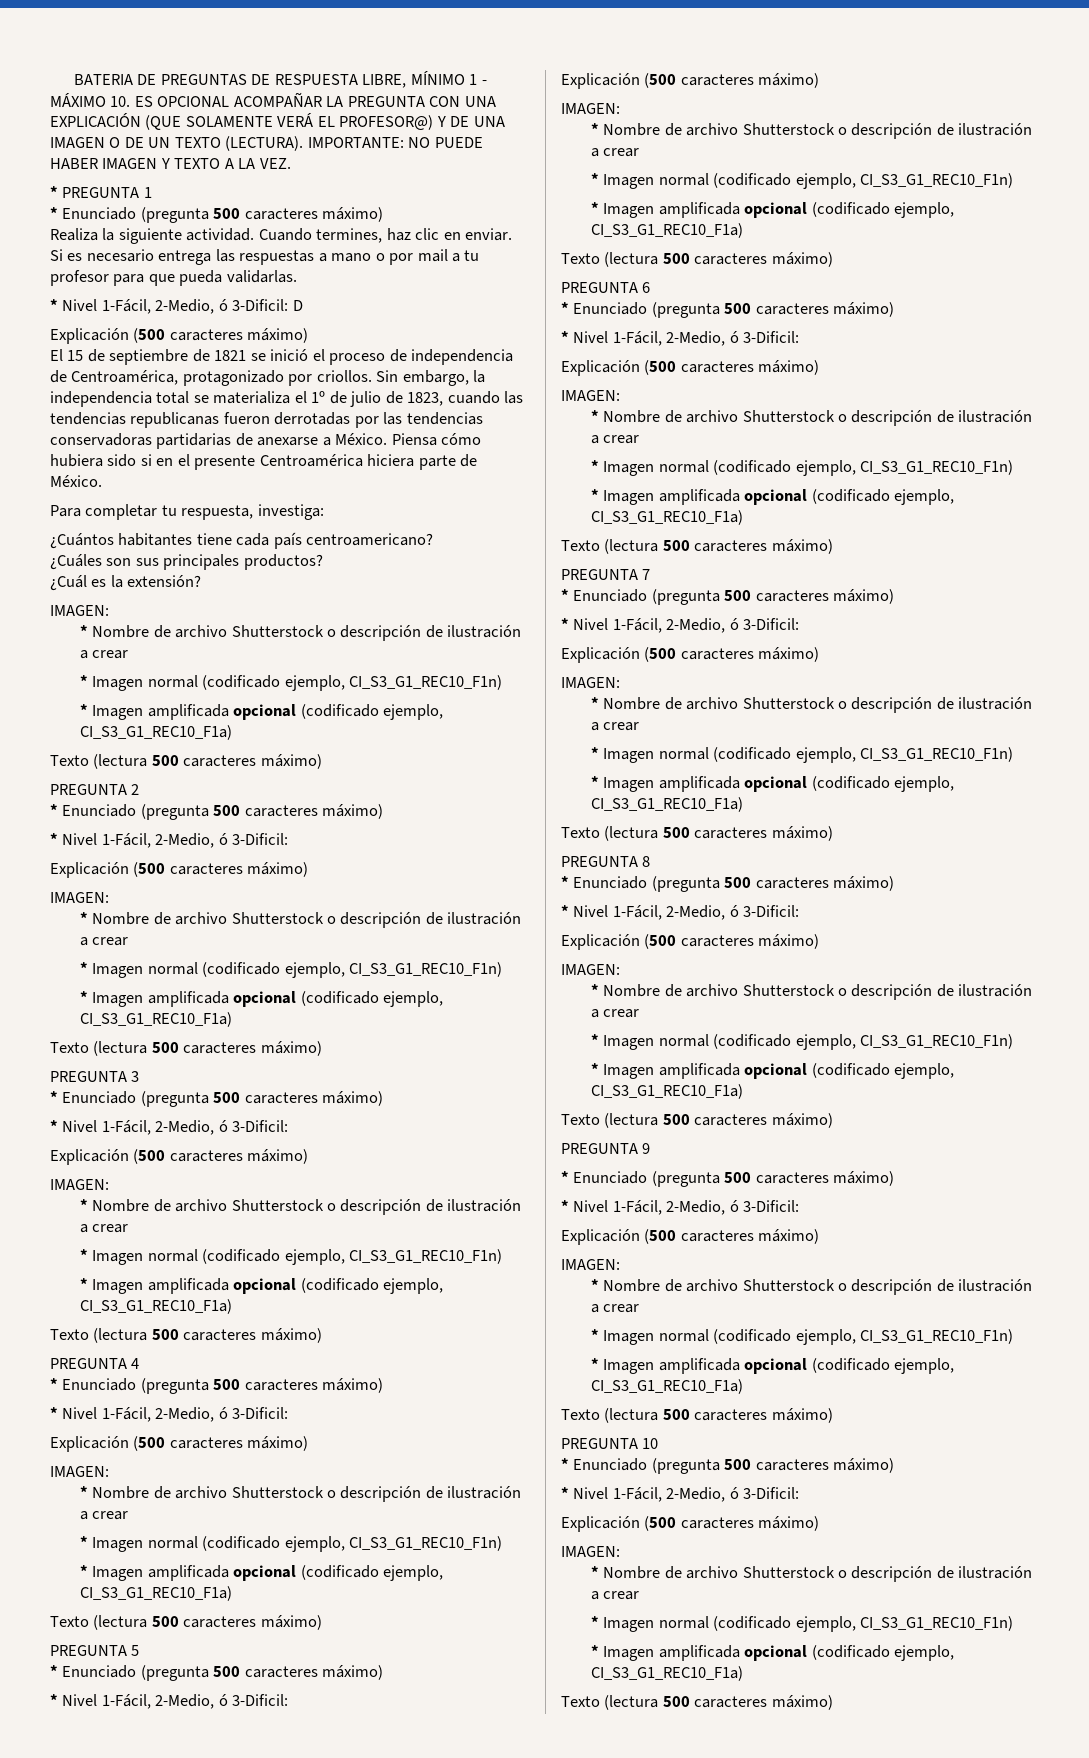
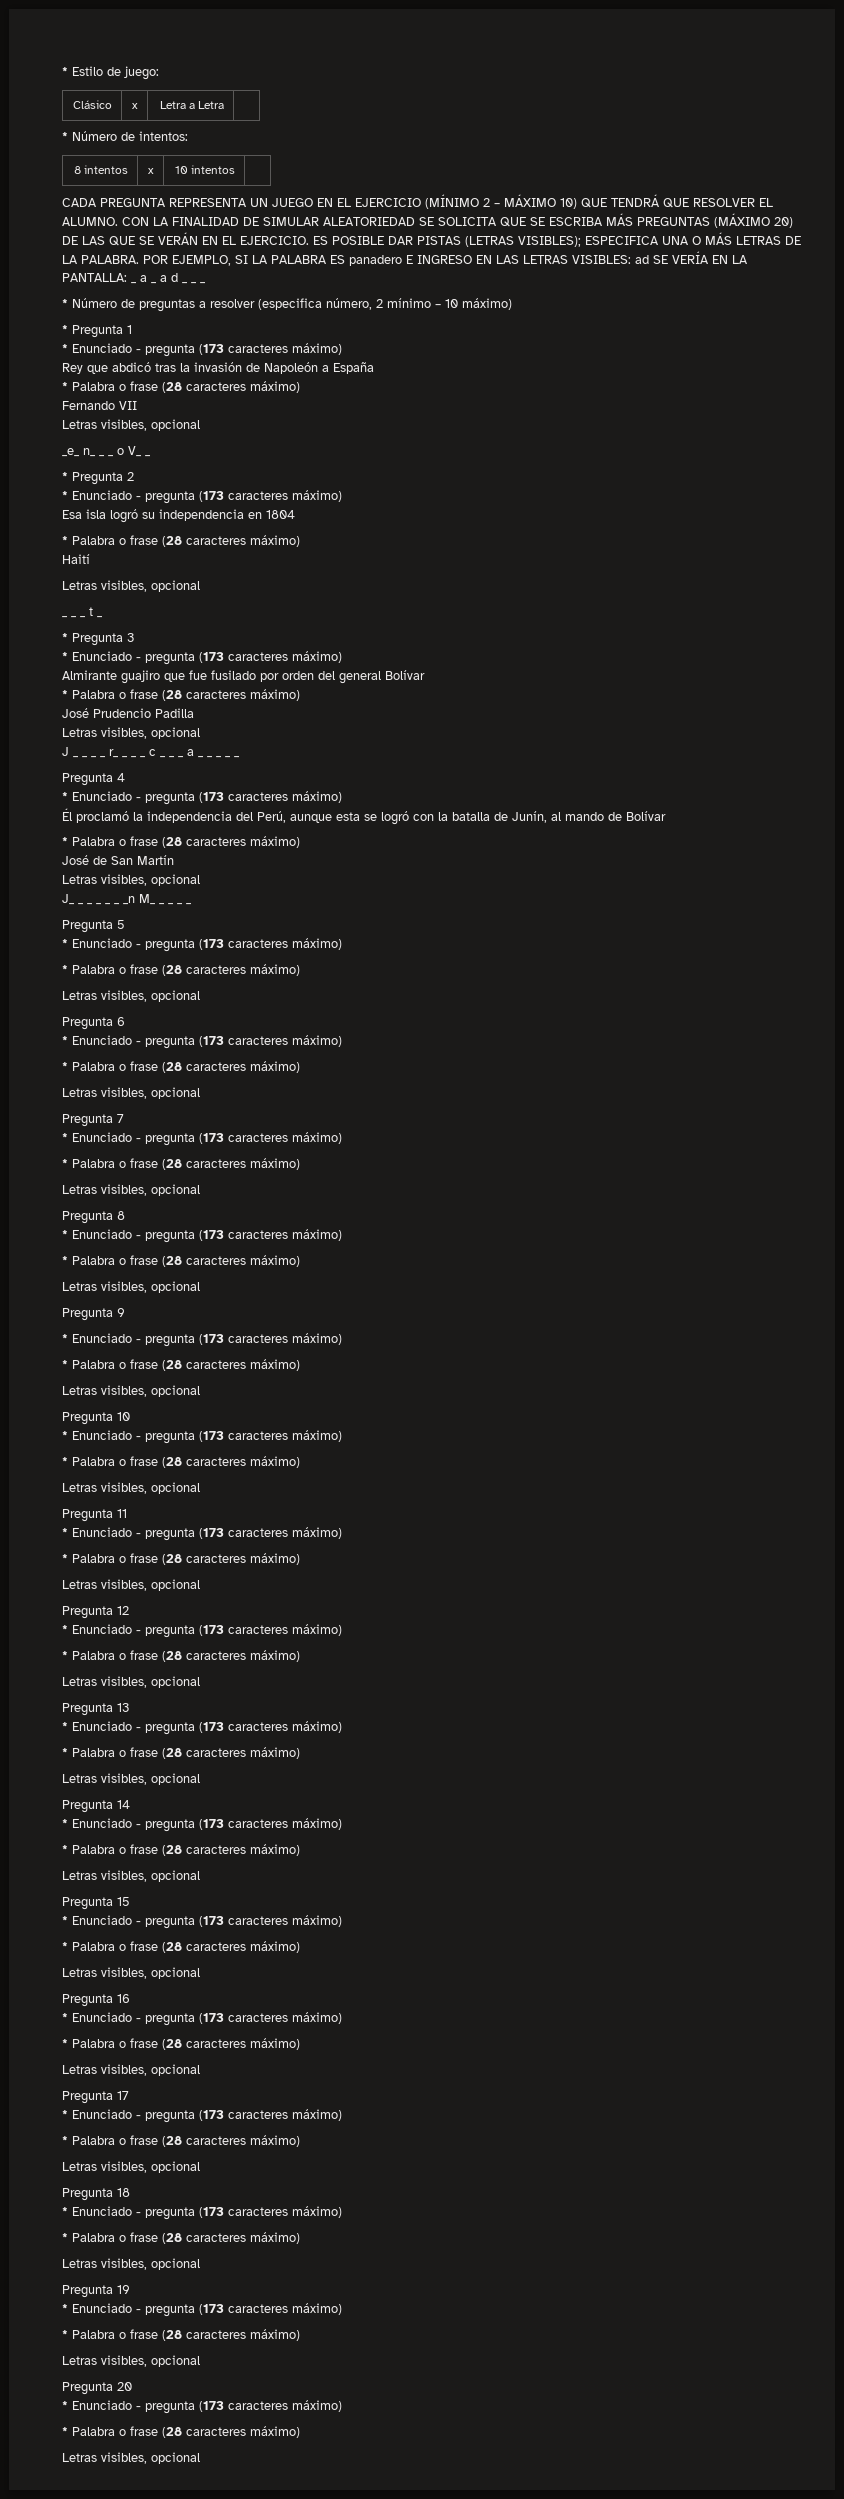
[73,71,487,88] [50,92,496,107] [50,113,505,130] [50,136,483,151] [50,158,291,169] [50,186,140,198] BATERIA DE PREGUNTAS DE RESPUESTA LIBRE, MÍNIMO 1 - MÁXIMO 10. ES OPCIONAL ACOMPAÑAR LA PREGUNTA CON UNA EXPLICACIÓN (QUE SOLAMENTE VERÁ EL PROFESOR@) Y DE UNA IMAGEN O DE UN TEXTO (LECTURA). IMPORTANTE: NO PUEDE HABER IMAGEN Y TEXTO A LA VEZ. // * PREGUNTA -> [62,66,159,80] [73,100,113,109] [131,103,138,109] [160,101,225,109] [62,131,188,141] [74,165,129,174] [147,168,154,174] [175,165,236,174] [62,194,773,209] [62,213,793,228] [62,232,801,247] [62,251,748,266] [62,273,127,282] [131,282,137,284] [140,275,147,282] [151,282,157,284] [160,273,178,282] [182,282,206,284] [62,298,512,312] [62,325,123,338] * Estilo de juego: // Clásico | x | Letra a Letra | // * Número de intentos: // 8 intentos | x | 10 intentos | // CADA PREGUNTA REPRESENTA UN JUEGO EN EL EJERCICIO (MÍNIMO 2 – MÁXIMO 10) QUE TENDRÁ QUE RESOLVER EL ALUMNO. CON LA FINALIDAD DE SIMULAR ALEATORIEDAD SE SOLICITA QUE SE ESCRIBA MÁS PREGUNTAS (MÁXIMO 20) DE LAS QUE SE VERÁN EN EL EJERCICIO. ES POSIBLE DAR PISTAS (LETRAS VISIBLES); ESPECIFICA UNA O MÁS LETRAS DE LA PALABRA. POR EJEMPLO, SI LA PALABRA ES panadero E INGRESO EN LAS LETRAS VISIBLES: ad SE VERÍA EN LA PANTALLA: _ a _ a d _ _ _ // * Número de preguntas a resolver (especifica número, 2 mínimo – 10 máximo) // * Pregunta
[140,207,384,223] [50,228,513,244] [50,249,480,265] [50,270,297,286] [50,299,303,314] [50,328,309,344] [50,349,514,365] [50,370,486,386] [50,391,524,407] [50,412,483,428] [50,433,482,449] [50,454,478,470] [50,475,102,487] [50,504,324,520] [50,532,434,549] [50,554,323,570] [50,575,202,591] [50,605,109,616] [79,625,522,641] [79,650,129,659] [79,675,502,691] [79,704,443,720] [79,725,232,740] [50,754,322,769] [50,784,140,795] [50,804,384,820] [50,833,289,848] [50,862,309,878] [50,892,109,903] [79,912,522,928] [79,937,129,946] [79,962,502,978] [79,991,443,1007] [79,1012,232,1027] [50,1041,322,1056] [50,1071,140,1082] [50,1091,384,1107] [50,1120,289,1135] [50,1149,309,1165] [50,1179,109,1190] [79,1199,522,1215] [79,1224,129,1233] [79,1249,502,1265] [79,1278,443,1294] [79,1299,232,1314] [50,1328,322,1343] [50,1358,140,1369] [50,1378,384,1394] [50,1407,289,1422] [50,1436,309,1452] [50,1466,109,1477] [79,1486,522,1502] [79,1511,129,1520] [79,1536,502,1552] [79,1565,443,1581] [79,1586,232,1601] [50,1615,322,1630] [50,1645,140,1656] [50,1665,384,1681] [50,1694,289,1709] [561,73,820,89] [561,103,620,114] [590,123,1033,139] [590,148,640,157] [590,173,1013,189] [590,202,954,218] [590,223,743,238] [561,252,833,267] [561,282,651,293] [561,302,895,318] [561,331,800,346] [561,360,820,376] [561,390,620,401] [590,410,1033,426] [590,435,640,444] [590,460,1013,476] [590,489,954,505] [590,510,743,525] [561,539,833,554] [561,569,651,580] [561,589,895,605] [561,618,800,633] [561,647,820,663] [561,677,620,688] [590,697,1033,713] [590,722,640,731] [590,747,1013,763] [590,776,954,792] [590,797,743,812] [561,826,833,841] [561,856,651,867] [561,876,895,892] [561,905,800,920] [561,934,820,950] [561,964,620,975] [590,984,1033,1000] [590,1009,640,1018] [590,1034,1013,1050] [590,1063,954,1079] [590,1084,743,1099] [561,1113,833,1128] [561,1143,651,1154] [561,1171,895,1187] [561,1200,800,1215] [561,1229,820,1245] [561,1259,620,1270] [590,1279,1033,1295] [590,1304,640,1313] [590,1329,1013,1345] [590,1358,954,1374] [590,1379,743,1394] [561,1408,833,1423] [561,1438,659,1449] [561,1458,895,1474] [561,1487,800,1502] [561,1516,820,1532] [561,1546,620,1557] [590,1566,1033,1582] [590,1591,640,1600] [590,1616,1013,1632] [590,1645,954,1661] [590,1666,743,1681] [561,1695,833,1710] (pregunta 500 caracteres máximo) // Realiza la siguiente actividad. Cuando termines, haz clic en enviar. Si es necesario entrega las respuestas a mano o por mail a tu profesor para que pueda validarlas. // * Nivel 1-Fácil, 2-Medio, ó 3-Dificil: D // Explicación (500 caracteres máximo) // El 15 de septiembre de 1821 se inició el proceso de independencia de Centroamérica, protagonizado por criollos. Sin embargo, la independencia total se materializa el 1º de julio de 1823, cuando las tendencias republicanas fueron derrotadas por las tendencias conservadoras partidarias de anexarse a México. Piensa cómo hubiera sido si en el presente Centroamérica hiciera parte de México. // Para completar tu respuesta, investiga: // ¿Cuántos habitantes tiene cada país centroamericano? // ¿Cuáles son sus principales productos? // ¿Cuál es la extensión? // IMAGEN: // * Nombre de archivo Shutterstock o descripción de ilustración a crear // * Imagen normal (codificado ejemplo, CI_S3_G1_REC10_F1n) // * Imagen amplificada opcional (codificado ejemplo, CI_S3_G1_REC10_F1a) // Texto (lectura 500 caracteres máximo) // PREGUNTA 2 // * Enunciado (pregunta 500 caracteres máximo) // * Nivel 1-Fácil, 2-Medio, ó 3-Dificil: // Explicación (500 caracteres máximo) // IMAGEN: // * Nombre de archivo Shutterstock o descripción de ilustración a crear // * Imagen normal (codificado ejemplo, CI_S3_G1_REC10_F1n) // * Imagen amplificada opcional (codificado ejemplo, CI_S3_G1_REC10_F1a) // Texto (lectura 500 caracteres máximo) // PREGUNTA 3 // * Enunciado (pregunta 500 caracteres máximo) // * Nivel 1-Fácil, 2-Medio, ó 3-Dificil: // Explicación (500 caracteres máximo) // IMAGEN: // * Nombre de archivo Shutterstock o descripción de ilustración a crear // * Imagen normal (codificado ejemplo, CI_S3_G1_REC10_F1n) // * Imagen amplificada opcional (codificado ejemplo, CI_S3_G1_REC10_F1a) // Texto (lectura 500 caracteres máximo) // PREGUNTA 4 // * Enunciado (pregunta 500 caracteres máximo) // * Nivel 1-Fácil, 2-Medio, ó 3-Dificil: // Explicación (500 caracteres máximo) // IMAGEN: // * Nombre de archivo Shutterstock o descripción de ilustración a crear // * Imagen normal (codificado ejemplo, CI_S3_G1_REC10_F1n) // * Imagen amplificada opcional (codificado ejemplo, CI_S3_G1_REC10_F1a) // Texto (lectura 500 caracteres máximo) // PREGUNTA 5 // * Enunciado (pregunta 500 caracteres máximo) // * Nivel 1-Fácil, 2-Medio, ó 3-Dificil: // Explicación (500 caracteres máximo) // IMAGEN: // * Nombre de archivo Shutterstock o descripción de ilustración a crear // * Imagen normal (codificado ejemplo, CI_S3_G1_REC10_F1n) // * Imagen amplificada opcional (codificado ejemplo, CI_S3_G1_REC10_F1a) // Texto (lectura 500 caracteres máximo) // PREGUNTA 6 // * Enunciado (pregunta 500 caracteres máximo) // * Nivel 1-Fácil, 2-Medio, ó 3-Dificil: // Explicación (500 caracteres máximo) // IMAGEN: // * Nombre de archivo Shutterstock o descripción de ilustración a crear // * Imagen normal (codificado ejemplo, CI_S3_G1_REC10_F1n) // * Imagen amplificada opcional (codificado ejemplo, CI_S3_G1_REC10_F1a) // Texto (lectura 500 caracteres máximo) // PREGUNTA 7 // * Enunciado (pregunta 500 caracteres máximo) // * Nivel 1-Fácil, 2-Medio, ó 3-Dificil: // Explicación (500 caracteres máximo) // IMAGEN: // * Nombre de archivo Shutterstock o descripción de ilustración a crear // * Imagen normal (codificado ejemplo, CI_S3_G1_REC10_F1n) // * Imagen amplificada opcional (codificado ejemplo, CI_S3_G1_REC10_F1a) // Texto (lectura 500 caracteres máximo) // PREGUNTA 8 // * Enunciado (pregunta 500 caracteres máximo) // * Nivel 1-Fácil, 2-Medio, ó 3-Dificil: // Explicación (500 caracteres máximo) // IMAGEN: // * Nombre de archivo Shutterstock o descripción de ilustración a crear // * Imagen normal (codificado ejemplo, CI_S3_G1_REC10_F1n) // * Imagen amplificada opcional (codificado ejemplo, CI_S3_G1_REC10_F1a) // Texto (lectura 500 caracteres máximo) // PREGUNTA 9 // * Enunciado (pregunta 500 caracteres máximo) // * Nivel 1-Fácil, 2-Medio, ó 3-Dificil: // Explicación (500 caracteres máximo) // IMAGEN: // * Nombre de archivo Shutterstock o descripción de ilustración a crear // * Imagen normal (codificado ejemplo, CI_S3_G1_REC10_F1n) // * Imagen amplificada opcional (codificado ejemplo, CI_S3_G1_REC10_F1a) // Texto (lectura 500 caracteres máximo) // PREGUNTA 10 // * Enunciado (pregunta 500 caracteres máximo) // * Nivel 1-Fácil, 2-Medio, ó 3-Dificil: // Explicación (500 caracteres máximo) // IMAGEN: // * Nombre de archivo Shutterstock o descripción de ilustración a crear // * Imagen normal (codificado ejemplo, CI_S3_G1_REC10_F1n) // * Imagen amplificada opcional (codificado ejemplo, CI_S3_G1_REC10_F1a) // Texto (lectura 500 caracteres máximo) -> [136,343,342,357] [62,362,374,374] [62,381,300,393] [62,401,137,410] [62,419,200,431] [62,448,114,457] [117,446,151,457] [62,472,134,485] [62,490,342,504] [62,509,295,523] [62,535,300,547] [62,554,90,564] [62,580,200,592] [62,616,86,618] [89,607,93,616] [97,616,103,618] [62,633,134,646] [62,651,342,665] [62,670,425,684] [62,689,300,701] [62,708,194,718] [62,727,200,739] [62,747,69,756] [73,749,146,758] [149,749,156,756] [160,756,184,758] [187,749,194,756] [198,756,240,758] [62,773,125,786] [62,791,342,805] [62,808,666,825] [62,836,300,848] [62,855,174,865] [62,874,200,886] [62,894,192,905] [62,920,125,933] [62,938,342,952] [62,964,300,976] [62,990,200,1002] [62,1017,125,1030] [62,1035,342,1049] [62,1061,300,1073] [62,1087,200,1099] [62,1114,124,1127] [62,1132,342,1146] [62,1158,300,1170] [62,1184,200,1196] [62,1211,125,1224] [62,1229,342,1243] [62,1255,300,1267] [62,1281,200,1293] [62,1308,125,1321] [62,1333,342,1347] [62,1359,300,1371] [62,1385,200,1397] [62,1412,130,1425] [62,1430,342,1444] [62,1456,300,1468] [62,1482,200,1494] [62,1509,127,1522] [62,1527,342,1541] [62,1553,300,1565] [62,1579,200,1591] [62,1606,129,1619] [62,1624,342,1638] [62,1650,300,1662] [62,1676,200,1688] [62,1703,129,1716] [62,1721,342,1735] [62,1747,300,1759] [62,1773,200,1785] [62,1800,130,1813] [62,1818,342,1832] [62,1844,300,1856] [62,1870,200,1882] [62,1897,130,1910] [62,1915,342,1929] [62,1941,300,1953] [62,1967,200,1979] [62,1994,130,2007] [62,2012,342,2026] [62,2038,300,2050] [62,2064,200,2076] [62,2091,129,2104] [62,2109,342,2123] [62,2135,300,2147] [62,2161,200,2173] [62,2188,130,2201] [62,2206,342,2220] [62,2232,300,2244] [62,2258,200,2270] [62,2285,130,2298] [62,2303,342,2317] [62,2329,300,2341] [62,2355,200,2367] [62,2382,132,2395] [62,2400,342,2414] [62,2426,300,2438] [62,2452,200,2464] - pregunta (173 caracteres máximo) // Rey que abdicó tras la invasión de Napoleón a España // * Palabra o frase (28 caracteres máximo) // Fernando VII // Letras visibles, opcional // _e_ n_ _ _ o V_ _ // * Pregunta 2 // * Enunciado - pregunta (173 caracteres máximo) // Esa isla logró su independencia en 1804 // * Palabra o frase (28 caracteres máximo) // Haití // Letras visibles, opcional // _ _ _ t _ // * Pregunta 3 // * Enunciado - pregunta (173 caracteres máximo) // Almirante guajiro que fue fusilado por orden del general Bolívar // * Palabra o frase (28 caracteres máximo) // José Prudencio Padilla // Letras visibles, opcional // J _ _ _ _ r_ _ _ _ c _ _ _ a _ _ _ _ _ // Pregunta 4 // * Enunciado - pregunta (173 caracteres máximo) // Él proclamó la independencia del Perú, aunque esta se logró con la batalla de Junín, al mando de Bolívar // * Palabra o frase (28 caracteres máximo) // José de San Martín // Letras visibles, opcional // J_ _ _ _ _ _ _n M_ _ _ _ _ // Pregunta 5 // * Enunciado - pregunta (173 caracteres máximo) // * Palabra o frase (28 caracteres máximo) // Letras visibles, opcional // Pregunta 6 // * Enunciado - pregunta (173 caracteres máximo) // * Palabra o frase (28 caracteres máximo) // Letras visibles, opcional // Pregunta 7 // * Enunciado - pregunta (173 caracteres máximo) // * Palabra o frase (28 caracteres máximo) // Letras visibles, opcional // Pregunta 8 // * Enunciado - pregunta (173 caracteres máximo) // * Palabra o frase (28 caracteres máximo) // Letras visibles, opcional // Pregunta 9 // * Enunciado - pregunta (173 caracteres máximo) // * Palabra o frase (28 caracteres máximo) // Letras visibles, opcional // Pregunta 10 // * Enunciado - pregunta (173 caracteres máximo) // * Palabra o frase (28 caracteres máximo) // Letras visibles, opcional // Pregunta 11 // * Enunciado - pregunta (173 caracteres máximo) // * Palabra o frase (28 caracteres máximo) // Letras visibles, opcional // Pregunta 12 // * Enunciado - pregunta (173 caracteres máximo) // * Palabra o frase (28 caracteres máximo) // Letras visibles, opcional // Pregunta 13 // * Enunciado - pregunta (173 caracteres máximo) // * Palabra o frase (28 caracteres máximo) // Letras visibles, opcional // Pregunta 14 // * Enunciado - pregunta (173 caracteres máximo) // * Palabra o frase (28 caracteres máximo) // Letras visibles, opcional // Pregunta 15 // * Enunciado - pregunta (173 caracteres máximo) // * Palabra o frase (28 caracteres máximo) // Letras visibles, opcional // Pregunta 16 // * Enunciado - pregunta (173 caracteres máximo) // * Palabra o frase (28 caracteres máximo) // Letras visibles, opcional // Pregunta 17 // * Enunciado - pregunta (173 caracteres máximo) // * Palabra o frase (28 caracteres máximo) // Letras visibles, opcional // Pregunta 18 // * Enunciado - pregunta (173 caracteres máximo) // * Palabra o frase (28 caracteres máximo) // Letras visibles, opcional // Pregunta 19 // * Enunciado - pregunta (173 caracteres máximo) // * Palabra o frase (28 caracteres máximo) // Letras visibles, opcional // Pregunta 20 // * Enunciado - pregunta (173 caracteres máximo) // * Palabra o frase (28 caracteres máximo) // Letras visibles, opcional

